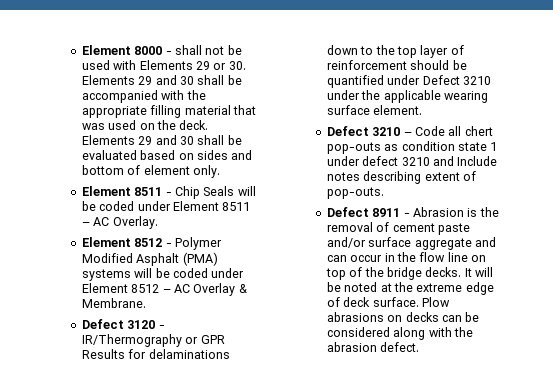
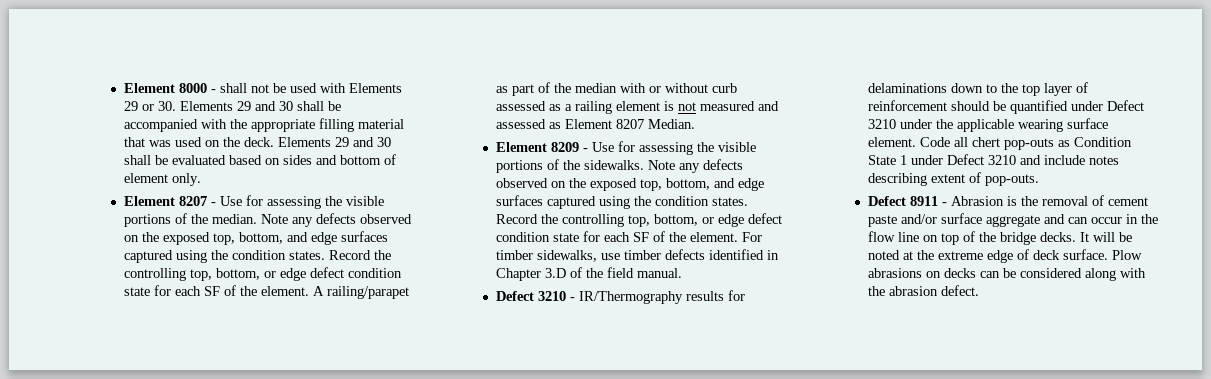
[134,186,256,199] [81,201,251,211] [81,216,158,229] [81,237,222,250] [81,252,218,266] [81,268,245,281] [81,283,247,296] [81,298,146,308] [81,319,156,329] 8511 - Chip Seals will be coded under Element 8511 – AC Overlay. // Element 8512 - Polymer Modified Asphalt (PMA) systems will be coded under Element 8512 – AC Overlay & Membrane. // Defect 3120 -> [179,195,385,209] [124,213,413,227] [124,231,389,245] [124,250,392,263] [124,267,403,281] [124,285,410,299] [496,82,738,96] [496,101,780,114] [496,119,696,129] [496,141,757,155] [496,159,744,173] [496,178,765,191] [496,195,749,209] [496,213,783,227] [496,231,763,242] [496,249,780,262] [496,267,683,281] [496,291,567,301] 8207 - Use for assessing the visible portions of the median. Note any defects observed on the exposed top, bottom, and edge surfaces captured using the condition states. Record the controlling top, bottom, or edge defect condition state for each SF of the element. A railing/parapet as part of the median with or without curb assessed as a railing element is not measured and assessed as Element 8207 Median. // Element 8209 - Use for assessing the visible portions of the sidewalks. Note any defects observed on the exposed top, bottom, and edge surfaces captured using the condition states. Record the controlling top, bottom, or edge defect condition state for each SF of the element. For timber sidewalks, use timber defects identified in Chapter 3.D of the field manual. // Defect 3210
[185,335,225,344] [81,349,125,359] or GPR Results -> [686,291,725,301] results
[326,126,412,136] // Defect 3210 – -> (917, 142) none
[401,141,487,151] condition state -> [1074,137,1133,147] [868,155,897,165] Condition State
[362,156,399,166] defect -> [947,154,985,165] Defect
[457,156,498,166] Include -> [1044,155,1086,165] include

